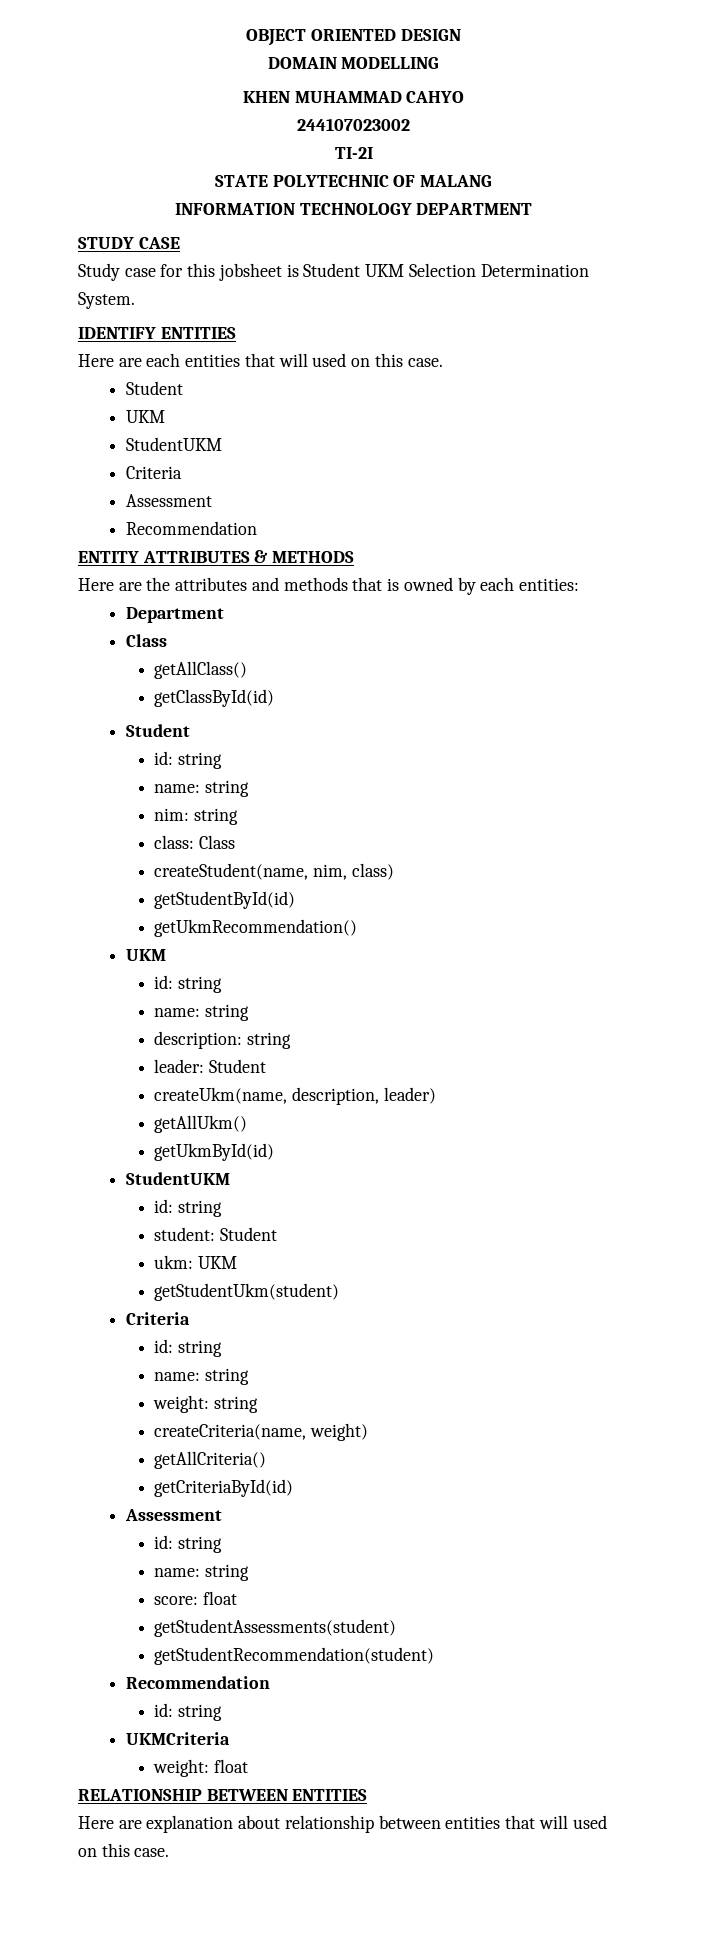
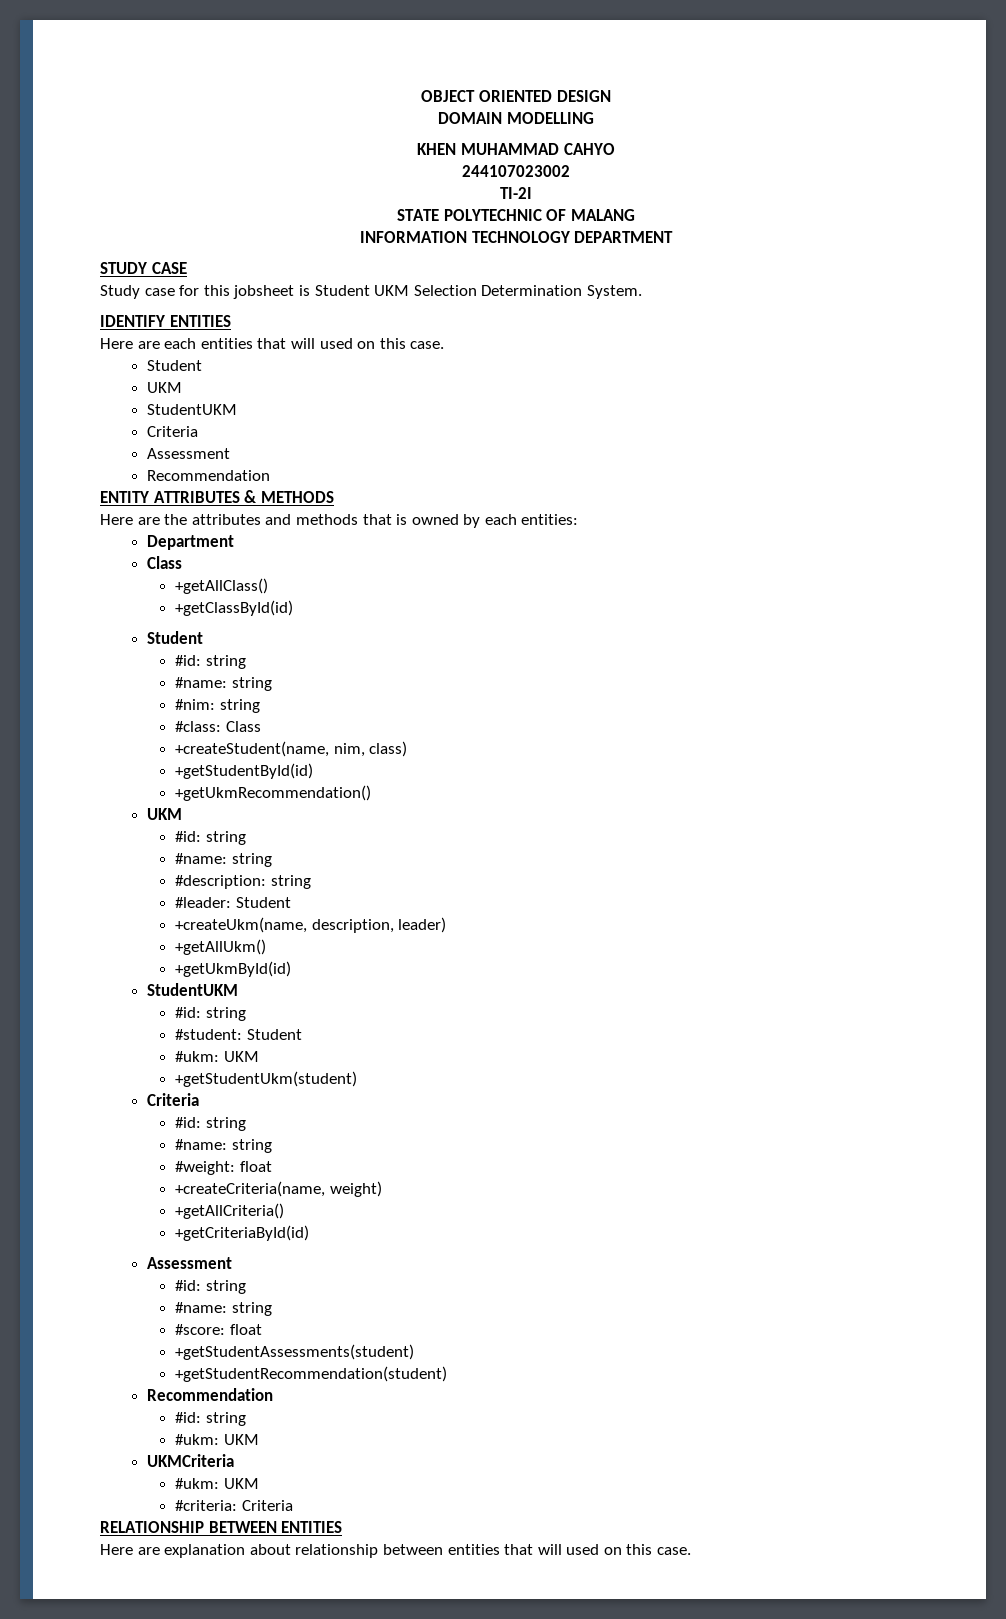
[154,661,248,679] [154,689,275,707] [125,724,190,737] [154,751,223,769] [154,780,250,797] [154,808,239,825] [154,835,236,849] [154,863,309,880] getAllClass() // getClassById(id) // Student // id: string // name: string // nim: string // class: Class // createStudent(name, -> [174,578,268,594] [174,600,293,616] [146,631,203,644] [174,655,246,669] [174,677,272,691] [174,699,260,713] [174,721,261,732] [174,741,329,757] +getAllClass() // +getClassById(id) // Student // #id: string // #name: string // #nim: string // #class: Class // +createStudent(name,
[154,891,296,909] [154,919,358,937] [125,949,166,961] [154,975,223,993] [154,1004,250,1021] [154,1031,292,1049] [154,1059,267,1073] [154,1087,288,1104] getStudentById(id) // getUkmRecommendation() // UKM // id: string // name: string // description: string // leader: Student // createUkm(name, -> [174,763,313,779] [174,785,371,801] [146,808,182,820] [174,831,246,845] [174,853,272,867] [174,875,311,889] [174,897,291,908] [174,917,307,933] +getStudentById(id) // +getUkmRecommendation() // UKM // #id: string // #name: string // #description: string // #leader: Student // +createUkm(name,
[154,1115,248,1133] [154,1143,275,1161] [125,1172,230,1185] [154,1199,223,1217] [154,1227,278,1241] [154,1255,238,1269] [154,1283,340,1301] [125,1312,190,1325] [154,1339,223,1357] [154,1368,250,1385] [153,1395,259,1413] [154,1424,307,1440] getAllUkm() // getUkmById(id) // StudentUKM // id: string // student: Student // ukm: UKM // getStudentUkm(student) // Criteria // id: string // name: string // weight: string // createCriteria(name, -> [174,939,266,955] [174,961,291,977] [146,983,238,996] [174,1007,246,1021] [174,1029,302,1040] [174,1051,259,1062] [174,1071,357,1087] [146,1093,199,1106] [174,1117,246,1131] [174,1139,272,1153] [174,1161,272,1175] [174,1181,325,1197] +getAllUkm() // +getUkmById(id) // StudentUKM // #id: string // #student: Student // #ukm: UKM // +getStudentUkm(student) // Criteria // #id: string // #name: string // #weight: float // +createCriteria(name,
[154,1451,267,1469] [154,1479,294,1497] [124,1509,222,1521] [154,1535,223,1553] [154,1564,250,1581] [154,1591,238,1605] [154,1619,397,1637] [154,1647,435,1665] [125,1676,270,1689] [154,1703,223,1721] getAllCriteria() // getCriteriaById(id) // Assessment // id: string // name: string // score: float // getStudentAssessments(student) // getStudentRecommendation(student) // Recommendation // id: string -> [174,1203,284,1219] [174,1225,309,1241] [146,1257,232,1269] [174,1280,246,1294] [174,1302,272,1316] [174,1324,262,1335] [174,1344,414,1360] [174,1366,447,1382] [146,1388,273,1401] [174,1412,246,1426] [174,1434,259,1445] +getAllCriteria() // +getCriteriaById(id) // Assessment // #id: string // #name: string // #score: float // +getStudentAssessments(student) // +getStudentRecommendation(student) // Recommendation // #id: string // #ukm: UKM
[153,1759,249,1777] weight: float -> [174,1478,259,1489] [174,1500,293,1511] #ukm: UKM // #criteria: Criteria

